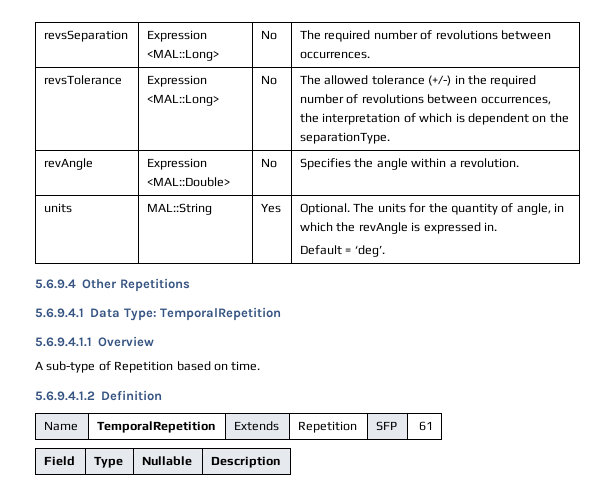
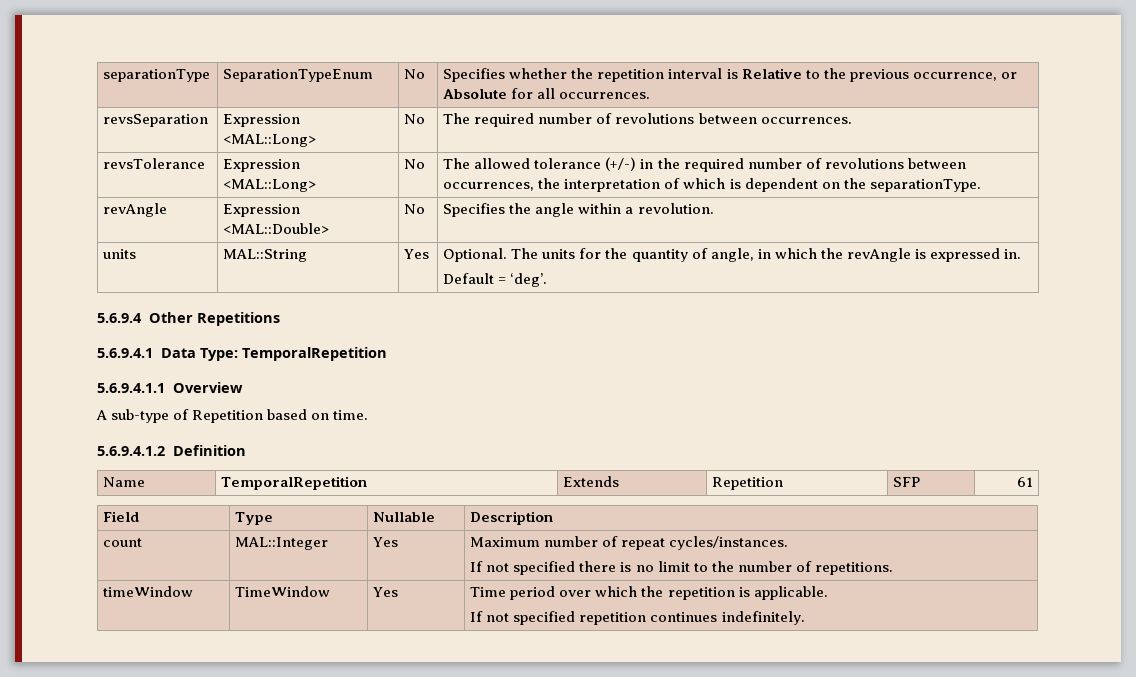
(44, 36) none -> [103,69,211,82] [223,69,374,82] [404,69,426,79] [443,68,1017,82] [443,88,651,99] separationType | SeparationTypeEnum | No | Specifies whether the repetition interval is Relative to the previous occurrence, or Absolute for all occurrences. //
(281, 462) none -> [103,538,143,547] [235,537,329,550] [373,537,399,547] [470,536,789,550] [470,561,893,575] [103,586,194,597] [235,586,331,597] [373,587,399,597] [470,586,828,600] [470,611,805,625] // count | MAL::Integer | Yes | Maximum number of repeat cycles/instances. // If not specified there is no limit to the number of repetitions. // timeWindow | TimeWindow | Yes | Time period over which the repetition is applicable. // If not specified repetition continues indefinitely.

